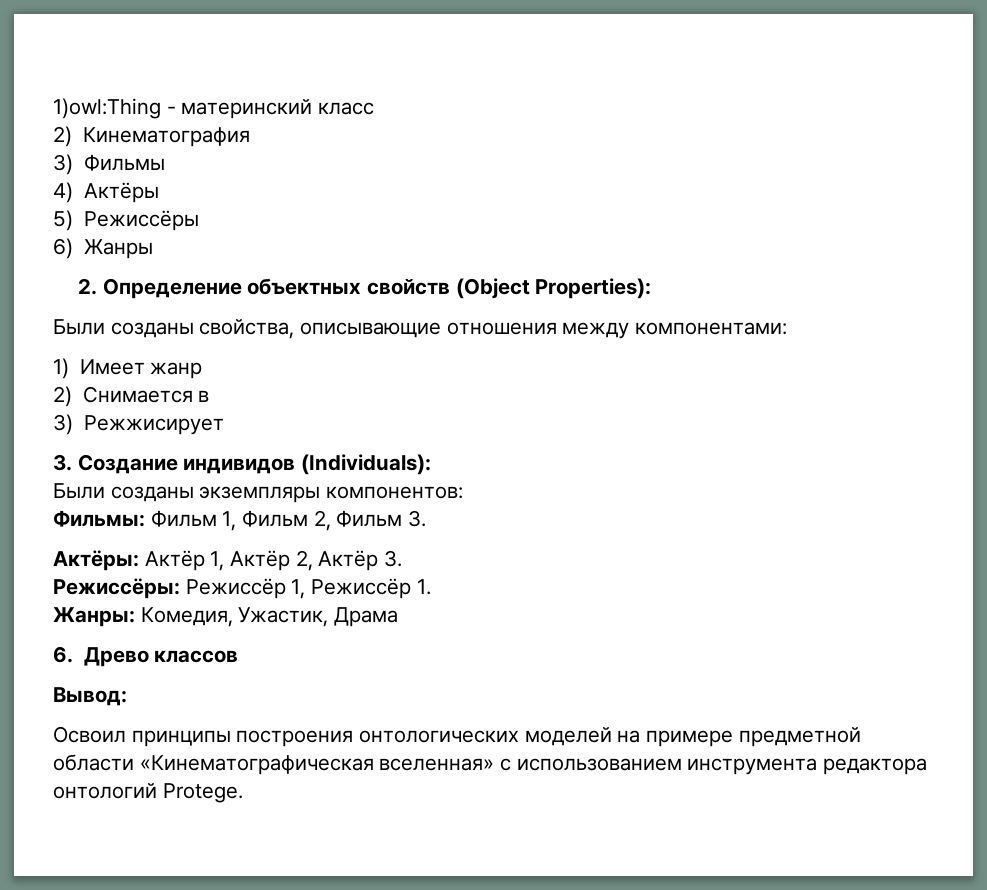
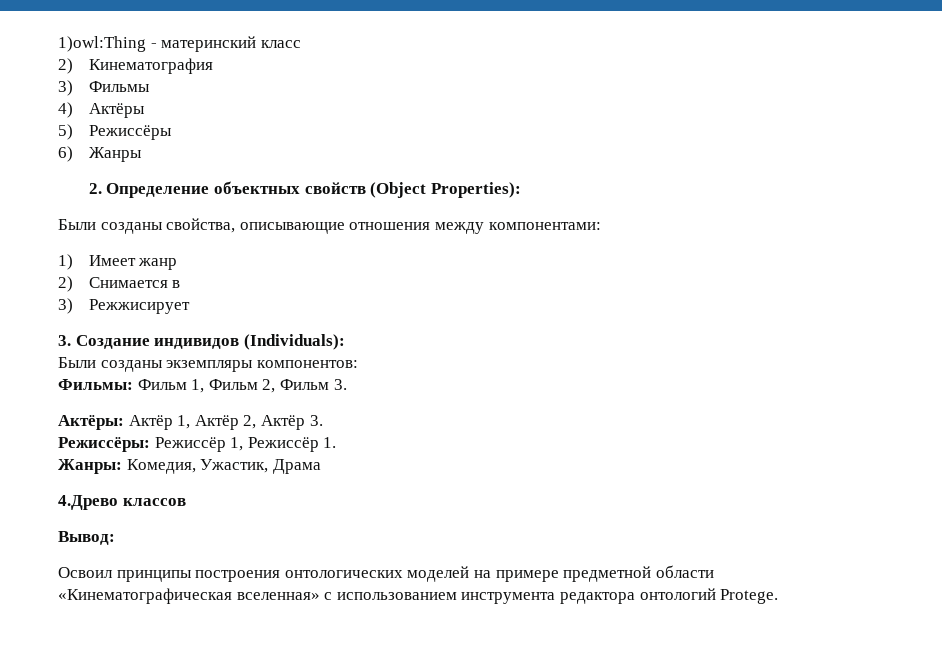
[53,646,149,667] 6. Древо -> [58,495,118,510] 4.Древо

